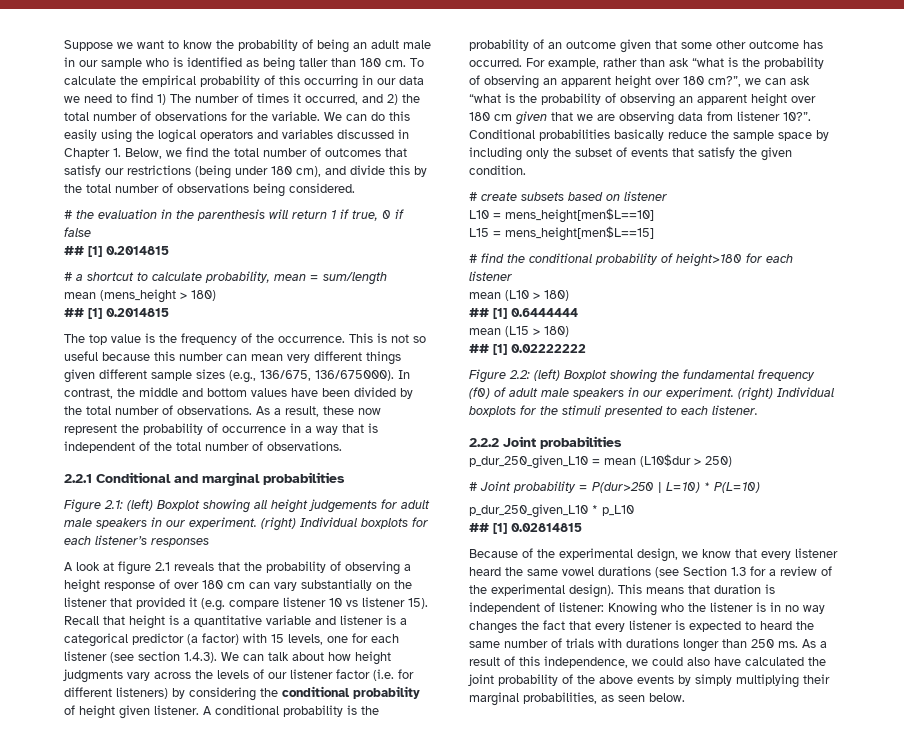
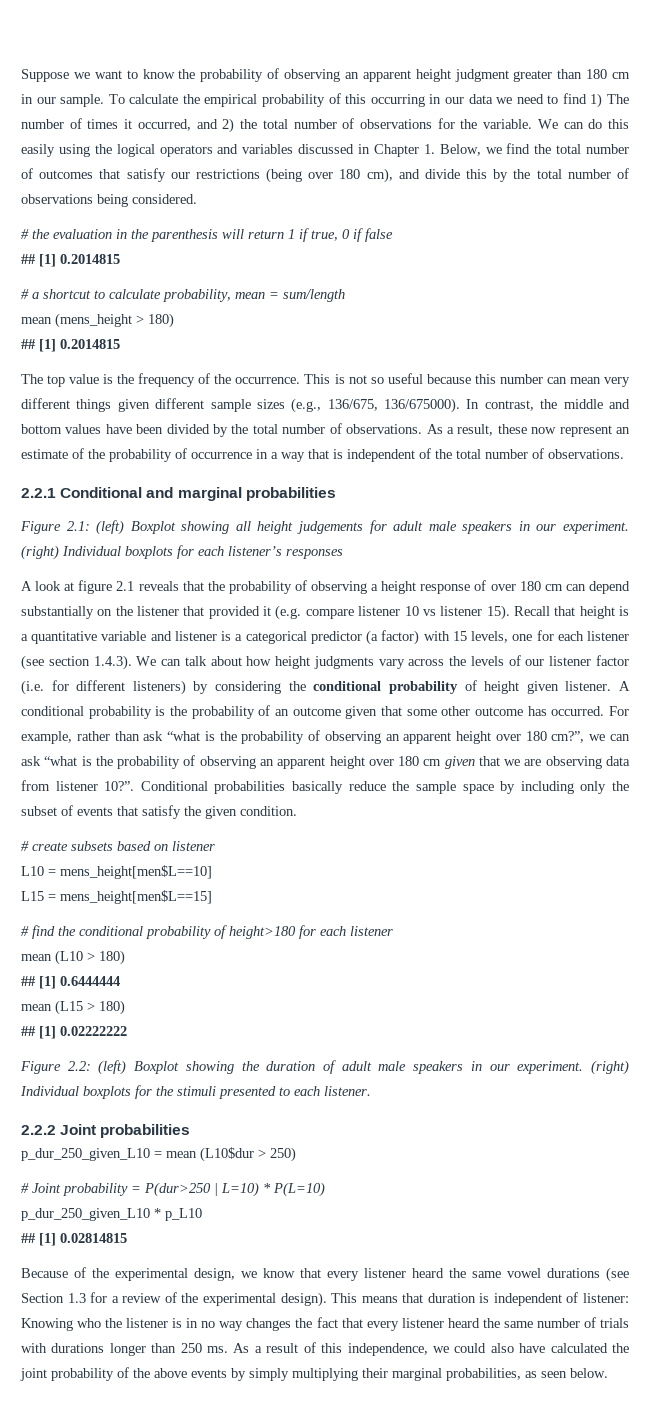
[317,39,431,53] [64,57,406,71] being an adult male in our sample who is identified as being taller than 180 cm. -> [284,69,630,82] [21,94,105,107] observing an apparent height judgment greater than 180 cm in our sample.
[235,166,268,175] under -> [308,172,334,179] over
(117, 429) none -> [616,427,631,434] [21,448,84,459] an estimate of
[274,582,297,591] vary -> [588,581,630,594] depend
[683,369,815,381] [469,387,490,399] fundamental frequency (f0) -> [266,1061,316,1071] duration
[675,620,756,632] is expected to -> (444, 1323) none

